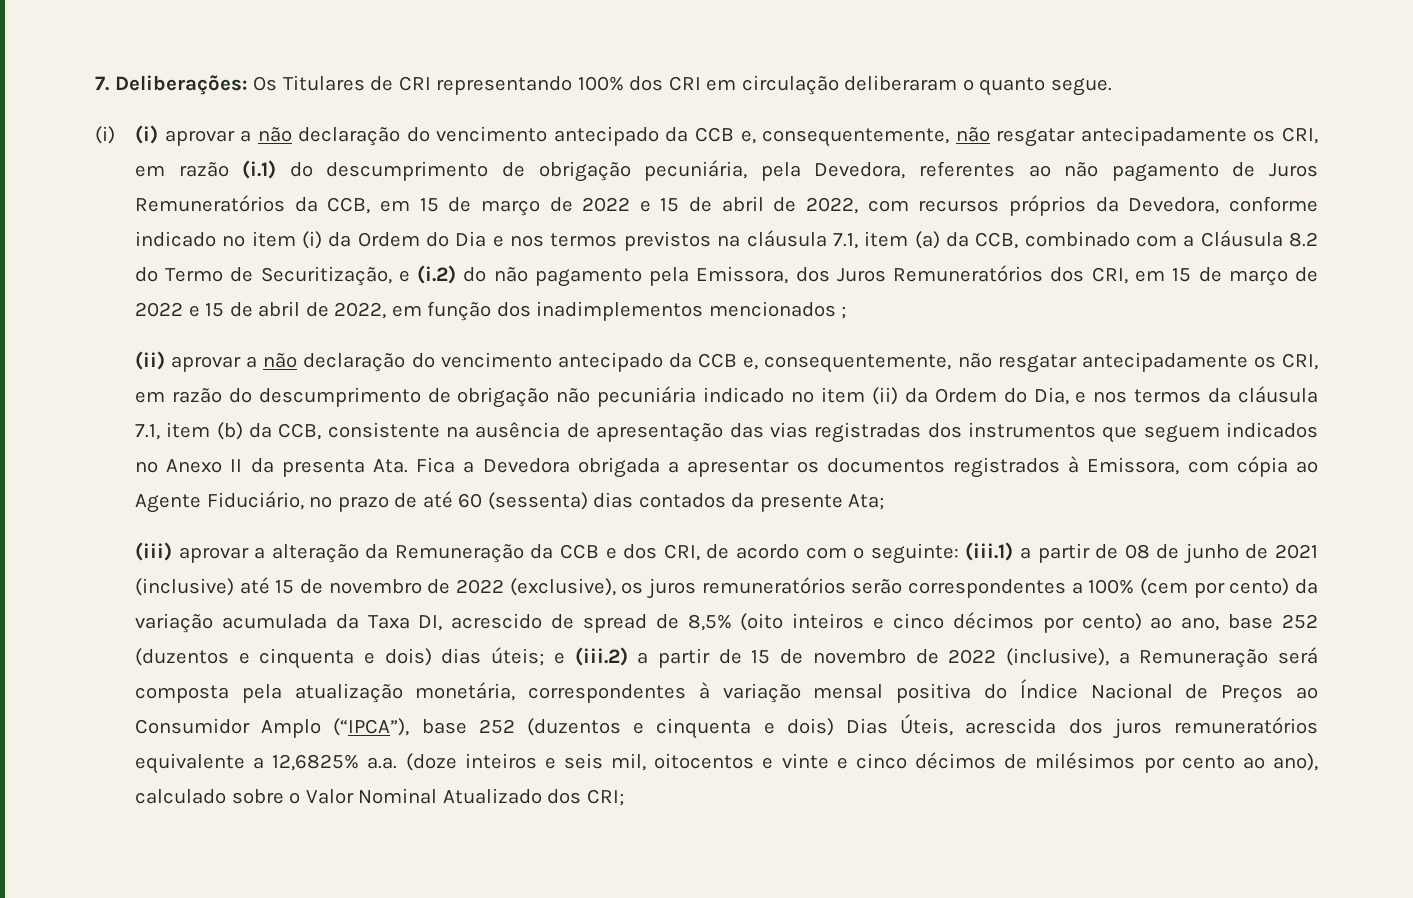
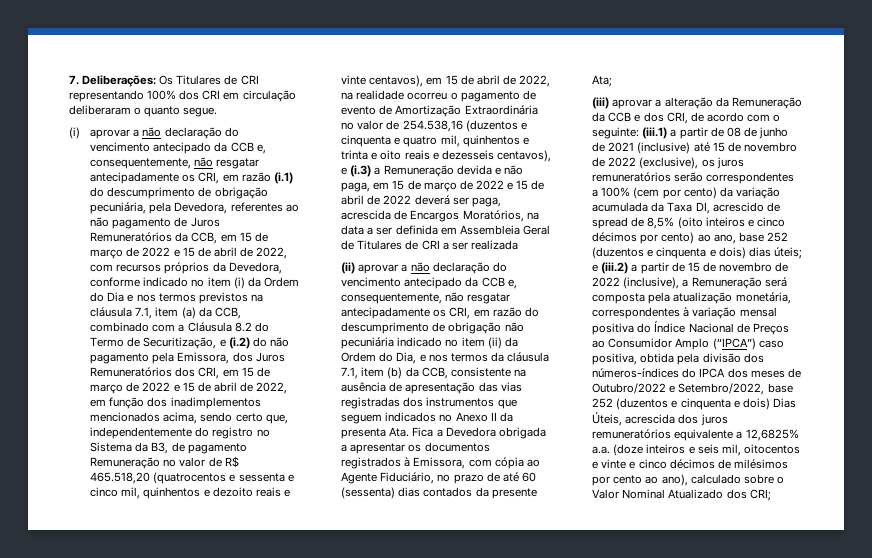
[134,125,158,144] (i) -> (80, 133) none
[841,306,847,319] ; -> [163,412,288,424] [90,427,270,439] [90,442,247,454] [90,456,239,469] [90,472,294,484] [90,487,290,499] [341,75,550,87] [341,90,536,102] [341,105,538,117] [341,120,527,132] [341,135,529,147] [341,150,551,162] [341,165,523,177] [341,180,545,192] [341,195,501,207] [341,210,539,222] [341,225,550,235] [341,240,518,250] acima, sendo certo que, independentemente do registro no Sistema da B3, de pagamento Remuneração no valor de R$ 465.518,20 (quatrocentos e sessenta e cinco mil, quinhentos e dezoito reais e vinte centavos), em 15 de abril de 2022, na realidade ocorreu o pagamento de evento de Amortização Extraordinária no valor de 254.538,16 (duzentos e cinquenta e quatro mil, quinhentos e trinta e oito reais e dezesseis centavos), e (i.3) a Remuneração devida e não paga, em 15 de março de 2022 e 15 de abril de 2022 deverá ser paga, acrescida de Encargos Moratórios, na data a ser definida em Assembleia Geral de Titulares de CRI a ser realizada
[333,718,410,736] (“IPCA”), -> [712,338,784,350] [592,353,764,365] [592,368,801,378] [592,383,765,395] (“IPCA”) caso positiva, obtida pela divisão dos números-índices do IPCA dos meses de Outubro/2022 e Setembro/2022,

